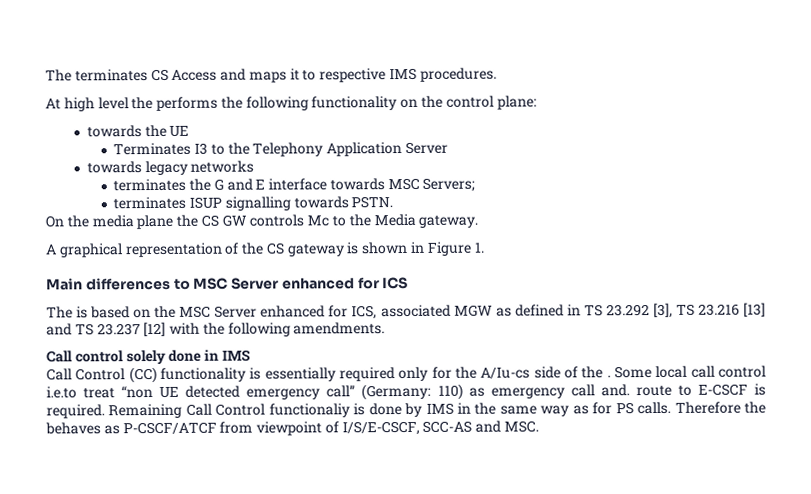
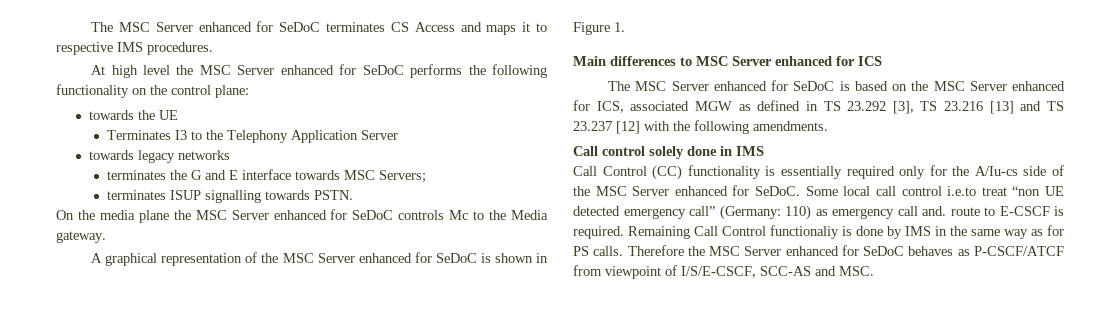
[45,69,72,82] The -> [91,21,321,32] The MSC Server enhanced for SeDoC
(154, 103) none -> [199,64,404,75] MSC Server enhanced for SeDoC
[200,214,247,227] CS GW -> [195,209,394,220] MSC Server enhanced for SeDoC
[265,242,345,257] CS gateway -> [282,252,477,263] MSC Server enhanced for SeDoC
(73, 312) none -> [635,80,835,91] MSC Server enhanced for SeDoC
[606,375,611,378] . -> [595,185,801,196] MSC Server enhanced for SeDoC.
(767, 407) none -> [709,245,905,256] MSC Server enhanced for SeDoC

